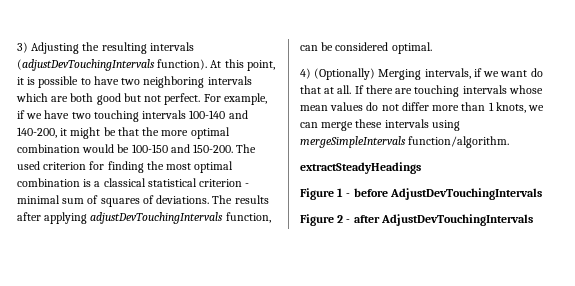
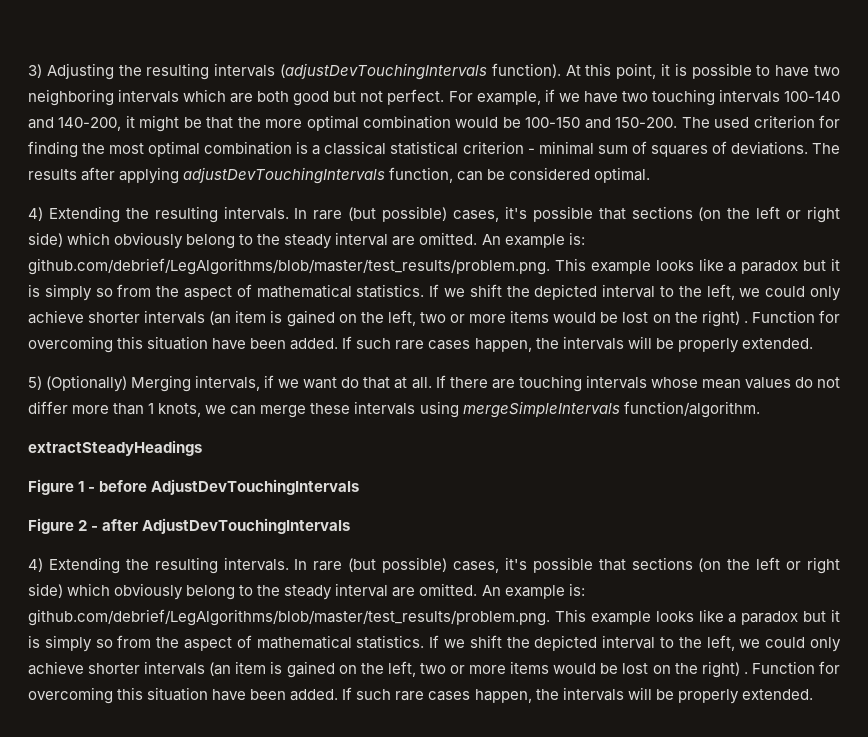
(311, 73) none -> [48,206,841,223] [28,232,585,249] [28,258,840,275] [28,284,841,301] [28,310,841,327] [28,336,813,353] [28,376,42,390] Extending the resulting intervals. In rare (but possible) cases, it's possible that sections (on the left or right side) which obviously belong to the steady interval are omitted. An example is: github.com/debrief/LegAlgorithms/blob/master/test_results/problem.png. This example looks like a paradox but it is simply so from the aspect of mathematical statistics. If we shift the depicted interval to the left, we could only achieve shorter intervals (an item is gained on the left, two or more items would be lost on the right) . Function for overcoming this situation have been added. If such rare cases happen, the intervals will be properly extended. // 5)
(533, 220) none -> [28,557,841,574] [28,583,585,600] [28,609,840,626] [28,635,841,652] [28,661,841,678] [28,687,813,704] // 4) Extending the resulting intervals. In rare (but possible) cases, it's possible that sections (on the left or right side) which obviously belong to the steady interval are omitted. An example is: github.com/debrief/LegAlgorithms/blob/master/test_results/problem.png. This example looks like a paradox but it is simply so from the aspect of mathematical statistics. If we shift the depicted interval to the left, we could only achieve shorter intervals (an item is gained on the left, two or more items would be lost on the right) . Function for overcoming this situation have been added. If such rare cases happen, the intervals will be properly extended.

